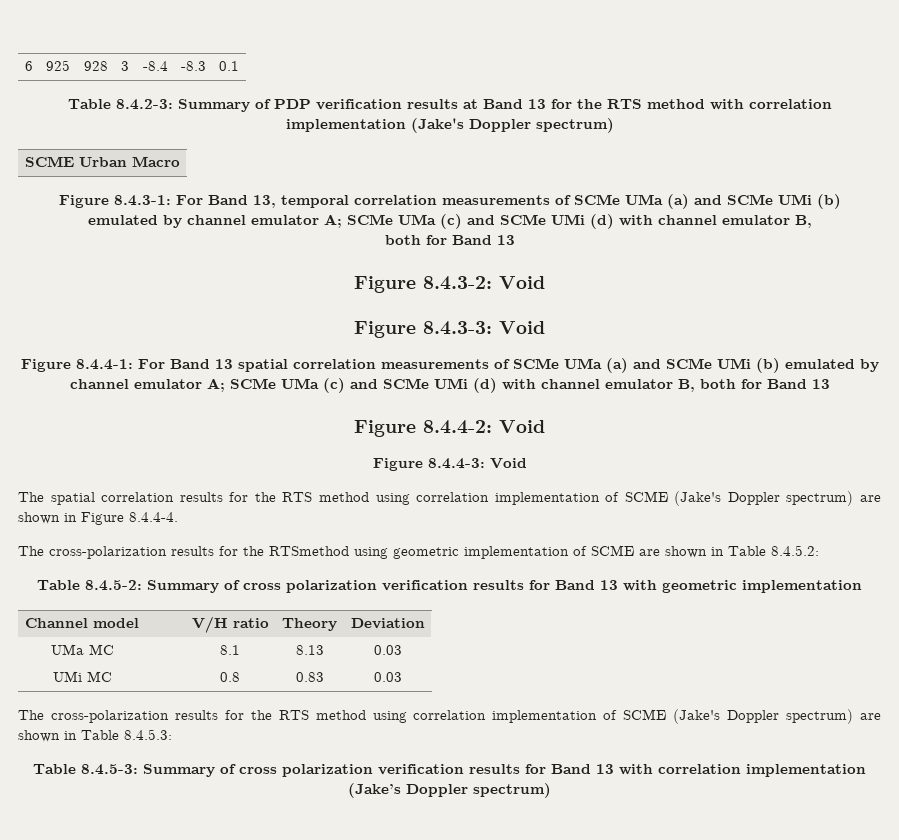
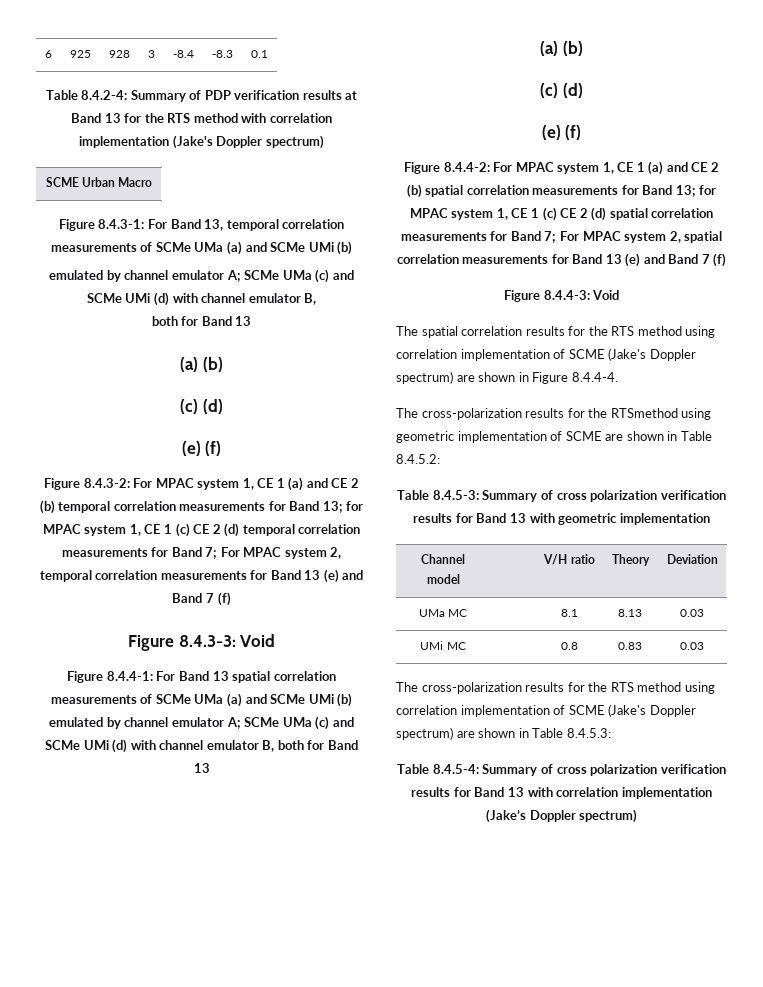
[115,99,173,110] 8.4.2-3: -> [81,90,128,100] 8.4.2-4:
[354,276,545,293] Figure 8.4.3-2: Void -> [180,357,223,372] [180,399,223,414] [181,441,222,456] [44,477,359,491] [39,500,364,514] [42,523,361,537] [61,547,342,559] [39,569,364,583] [172,592,231,606] (a) (b) // (c) (d) // (e) (f) // Figure 8.4.3-2: For MPAC system 1, CE 1 (a) and CE 2 (b) temporal correlation measurements for Band 13; for MPAC system 1, CE 1 (c) CE 2 (d) temporal correlation measurements for Band 7; For MPAC system 2, temporal correlation measurements for Band 13 (e) and Band 7 (f)
[354,420,545,437] Figure 8.4.4-2: Void -> [540,41,583,56] [540,83,583,98] [541,125,582,140] [404,161,719,175] [406,184,717,198] [409,207,714,221] [400,231,723,243] [396,253,727,267] (a) (b) // (c) (d) // (e) (f) // Figure 8.4.4-2: For MPAC system 1, CE 1 (a) and CE 2 (b) spatial correlation measurements for Band 13; for MPAC system 1, CE 1 (c) CE 2 (d) spatial correlation measurements for Band 7; For MPAC system 2, spatial correlation measurements for Band 13 (e) and Band 7 (f)
[85,580,142,591] 8.4.5-2: -> [432,490,479,500] 8.4.5-3:
[81,764,138,775] 8.4.5-3: -> [432,764,479,774] 8.4.5-4:

